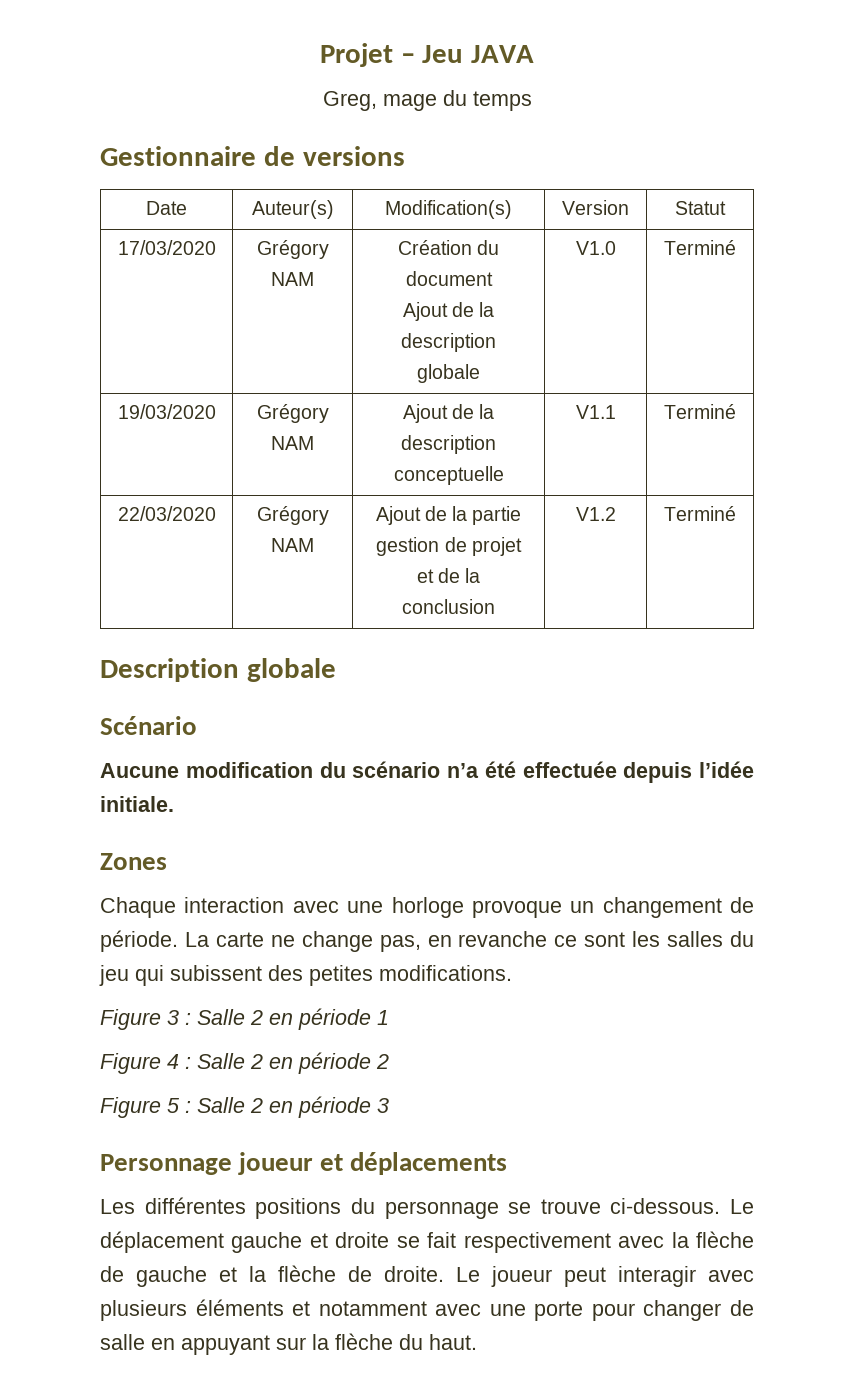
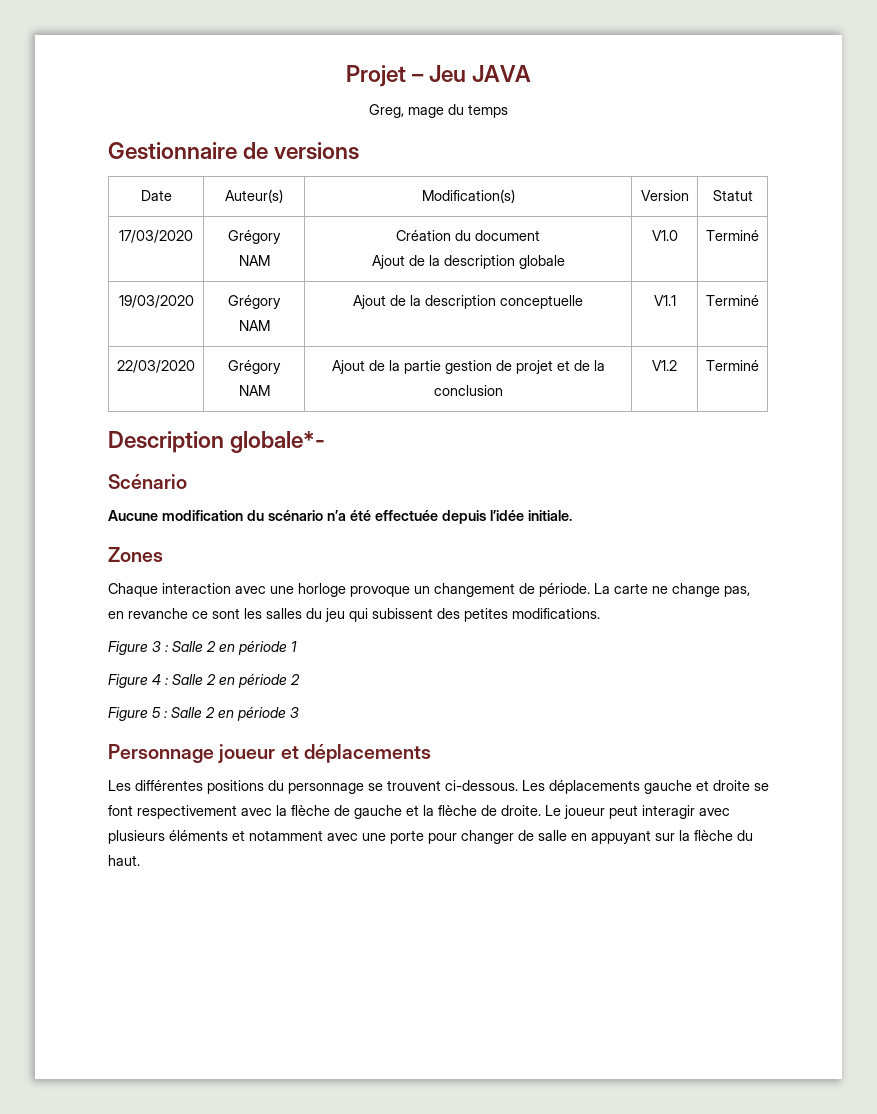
[246,658,336,682] globale -> [230,431,326,453] globale*-
[540,1198,754,1214] [100,1231,224,1253] trouve ci-dessous. Le déplacement -> [387,780,640,794] trouvent ci-dessous. Les déplacements
[427,1232,457,1248] fait -> [108,805,133,816] font

